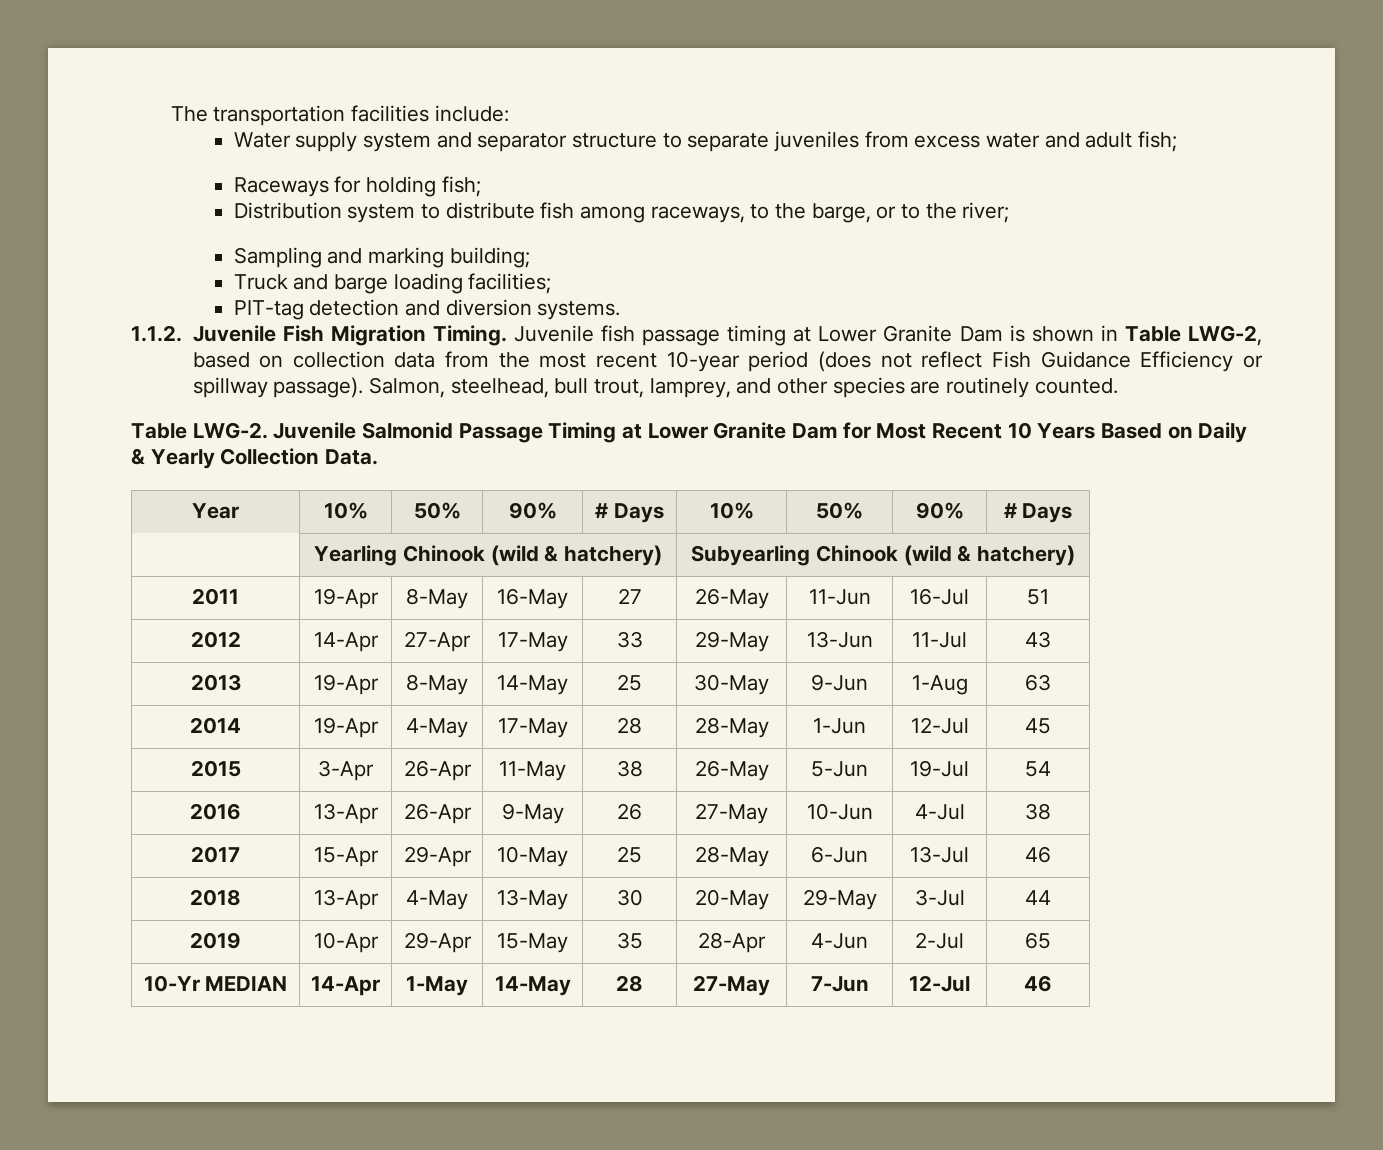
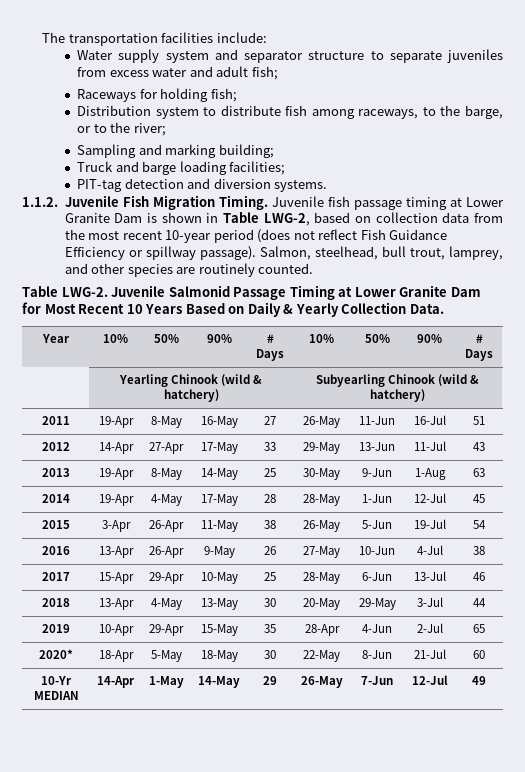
(1051, 940) none -> [39,649,73,659] [98,650,134,662] [150,650,182,662] [200,650,238,662] [264,650,276,659] [303,650,340,662] [362,650,392,659] [413,649,446,659] [473,650,485,659] // 2020* | 18-Apr | 5-May | 18-May | 30 | 22-May | 8-Jun | 21-Jul | 60
[616,975,643,992] [693,975,770,996] 28 | 27-May -> [263,676,277,685] [300,676,343,688] 29 | 26-May
[1024,975,1052,992] 46 -> [472,676,486,685] 49

